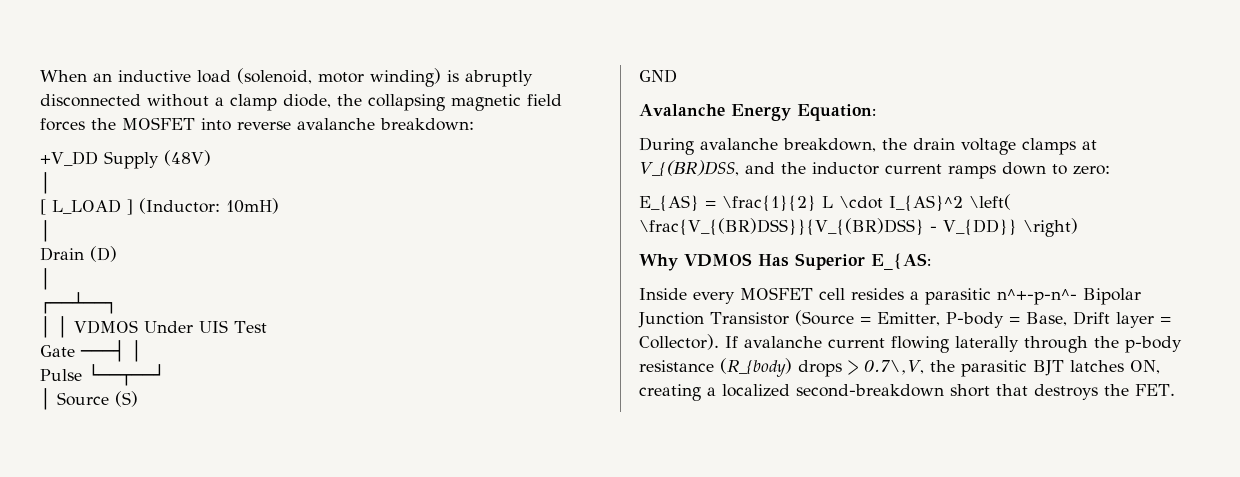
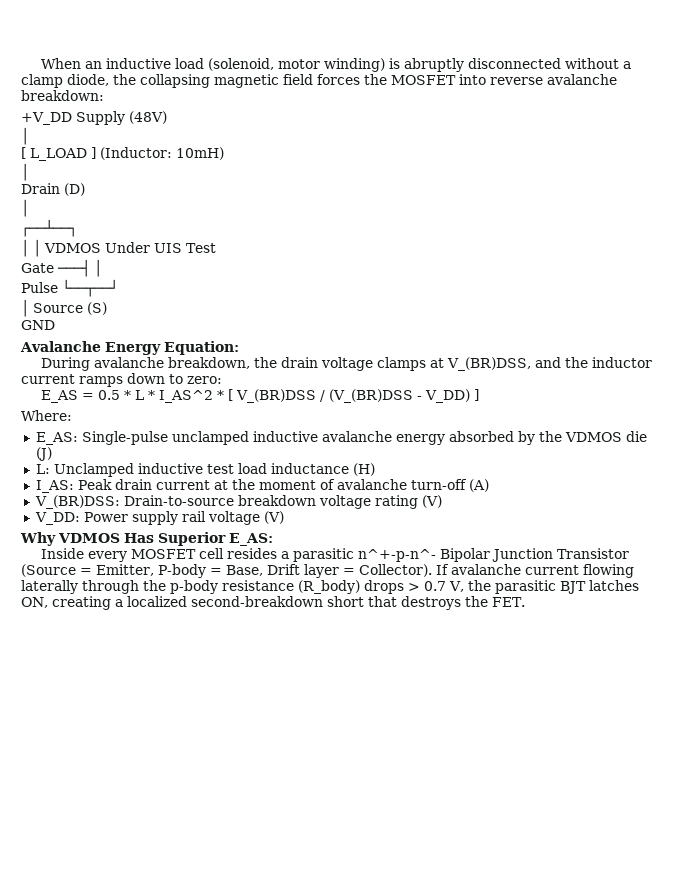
[639,160,739,176] V_{(BR)DSS, -> [447,357,532,371] V_(BR)DSS,
[639,194,1011,212] [639,218,1078,237] E_{AS} = \frac{1}{2} L \cdot I_{AS}^2 \left( \frac{V_{(BR)DSS}}{V_{(BR)DSS} - V_{DD}} \right) -> [41,389,480,403] [21,410,72,421] [35,431,647,445] [35,447,52,461] [35,463,375,477] [35,479,489,493] [34,495,442,509] [34,511,284,525] E_AS = 0.5 * L * I_AS^2 * [ V_(BR)DSS / (V_(BR)DSS - V_DD) ] // Where: // E_AS: Single-pulse unclamped inductive avalanche energy absorbed by the VDMOS die (J) // L: Unclamped inductive test load inductance (H) // I_AS: Peak drain current at the moment of avalanche turn-off (A) // V_(BR)DSS: Drain-to-source breakdown voltage rating (V) // V_DD: Power supply rail voltage (V)
[871,253,931,270] E_{AS: -> [229,533,273,546] E_AS:
[720,358,792,377] (R_{body) -> [298,580,360,594] (R_body)
[864,360,924,375] 0.7\,V, -> [424,581,464,592] 0.7 V,

